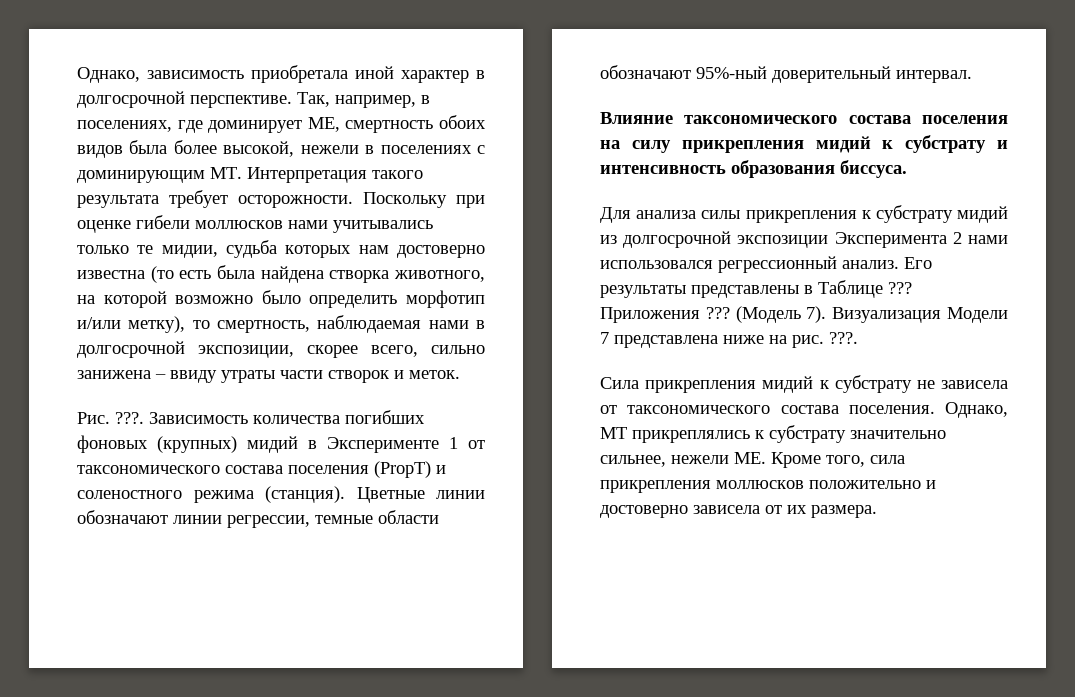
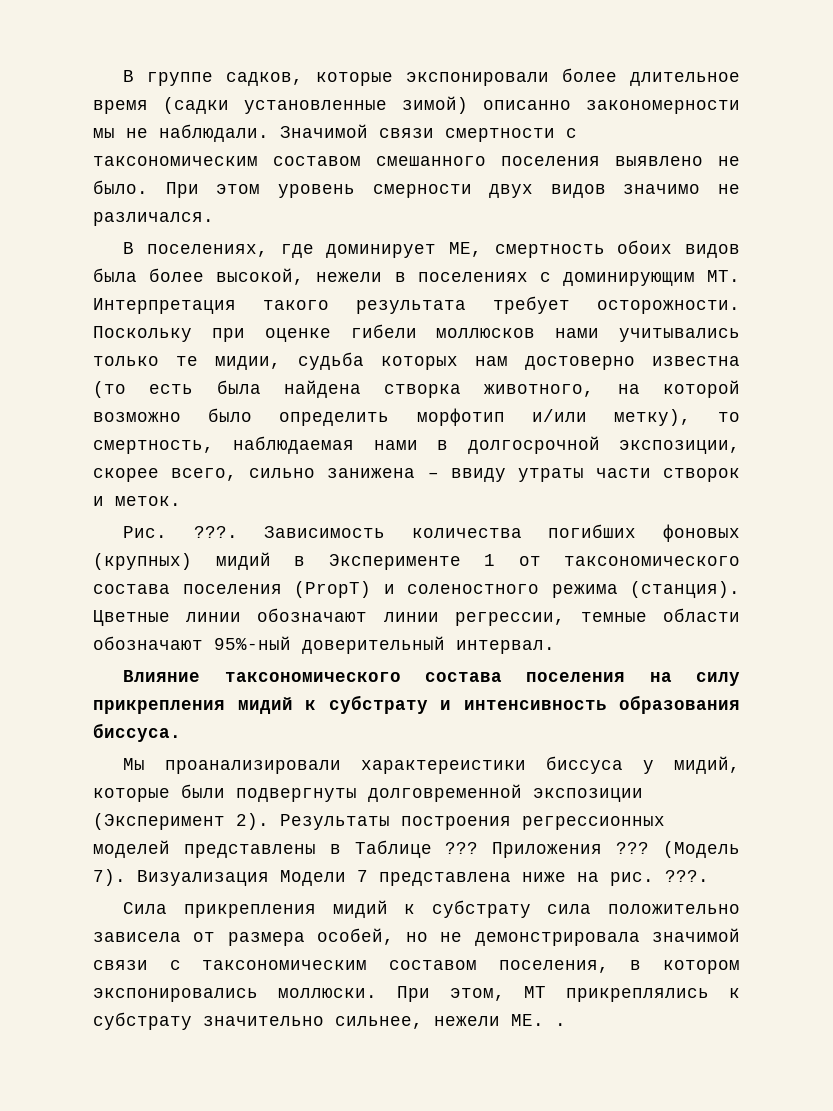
[77,65,485,83] [77,91,430,108] Однако, зависимость приобретала иной характер в долгосрочной перспективе. Так, например, в -> [123,68,740,86] [93,96,740,114] [93,124,577,142] [93,156,740,166] [93,180,740,198] [93,212,214,226] [123,242,135,254] В группе садков, которые экспонировали более длительное время (садки установленные зимой) описанно закономерности мы не наблюдали. Значимой связи смертности с таксономическим составом смешанного поселения выявлено не было. При этом уровень смерности двух видов значимо не различался. // В
[600,205,1008,223] [600,231,1008,248] [600,256,932,273] [600,285,686,298] Для анализа силы прикрепления к субстрату мидий из долгосрочной экспозиции Эксперимента 2 нами использовался регрессионный анализ. Его результаты -> [123,756,740,774] [93,784,643,802] [93,813,665,830] [93,840,170,858] Мы проанализировали характереистики биссуса у мидий, которые были подвергнуты долговременной экспозиции (Эксперимент 2). Результаты построения регрессионных моделей
[916,380,1008,389] [600,402,1008,418] не зависела от таксономического состава поселения. Однако, -> [547,904,740,914] [93,928,741,946] [93,960,740,974] [93,986,505,1002] сила положительно зависела от размера особей, но не демонстрировала значимой связи с таксономическим составом поселения, в котором экспонировались моллюски. При этом,
[771,452,905,468] [600,480,936,493] [600,505,877,518] Кроме того, сила прикрепления моллюсков положительно и достоверно зависела от их размера. -> [555,1023,566,1026] .

